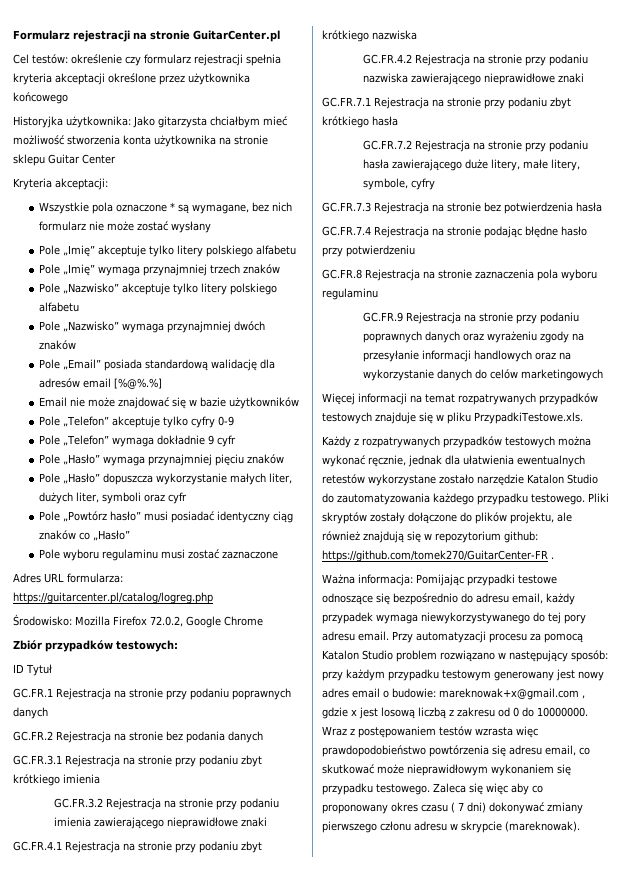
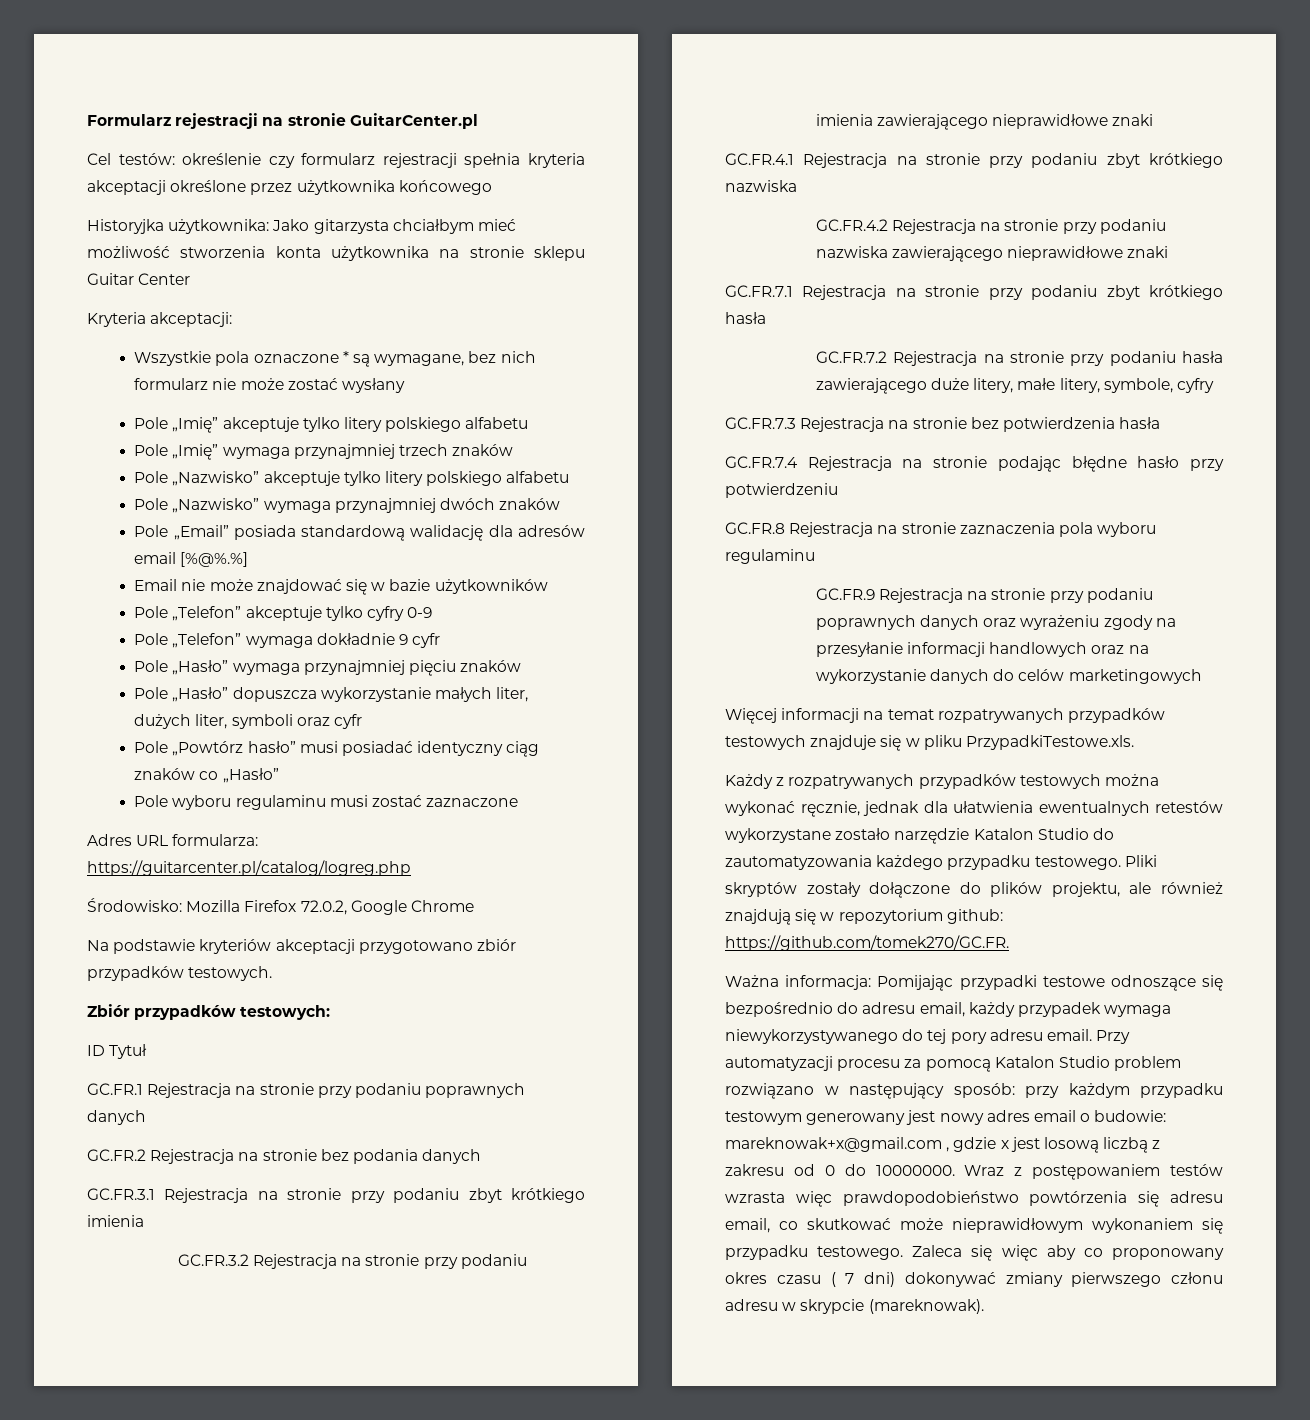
(263, 621) none -> [87,939,516,954] [87,966,273,981] // Na podstawie kryteriów akceptacji przygotowano zbiór przypadków testowych.
[322,550,554,562] https://github.com/tomek270/GuitarCenter-FR . -> [725,935,1009,951] https://github.com/tomek270/GC.FR.

